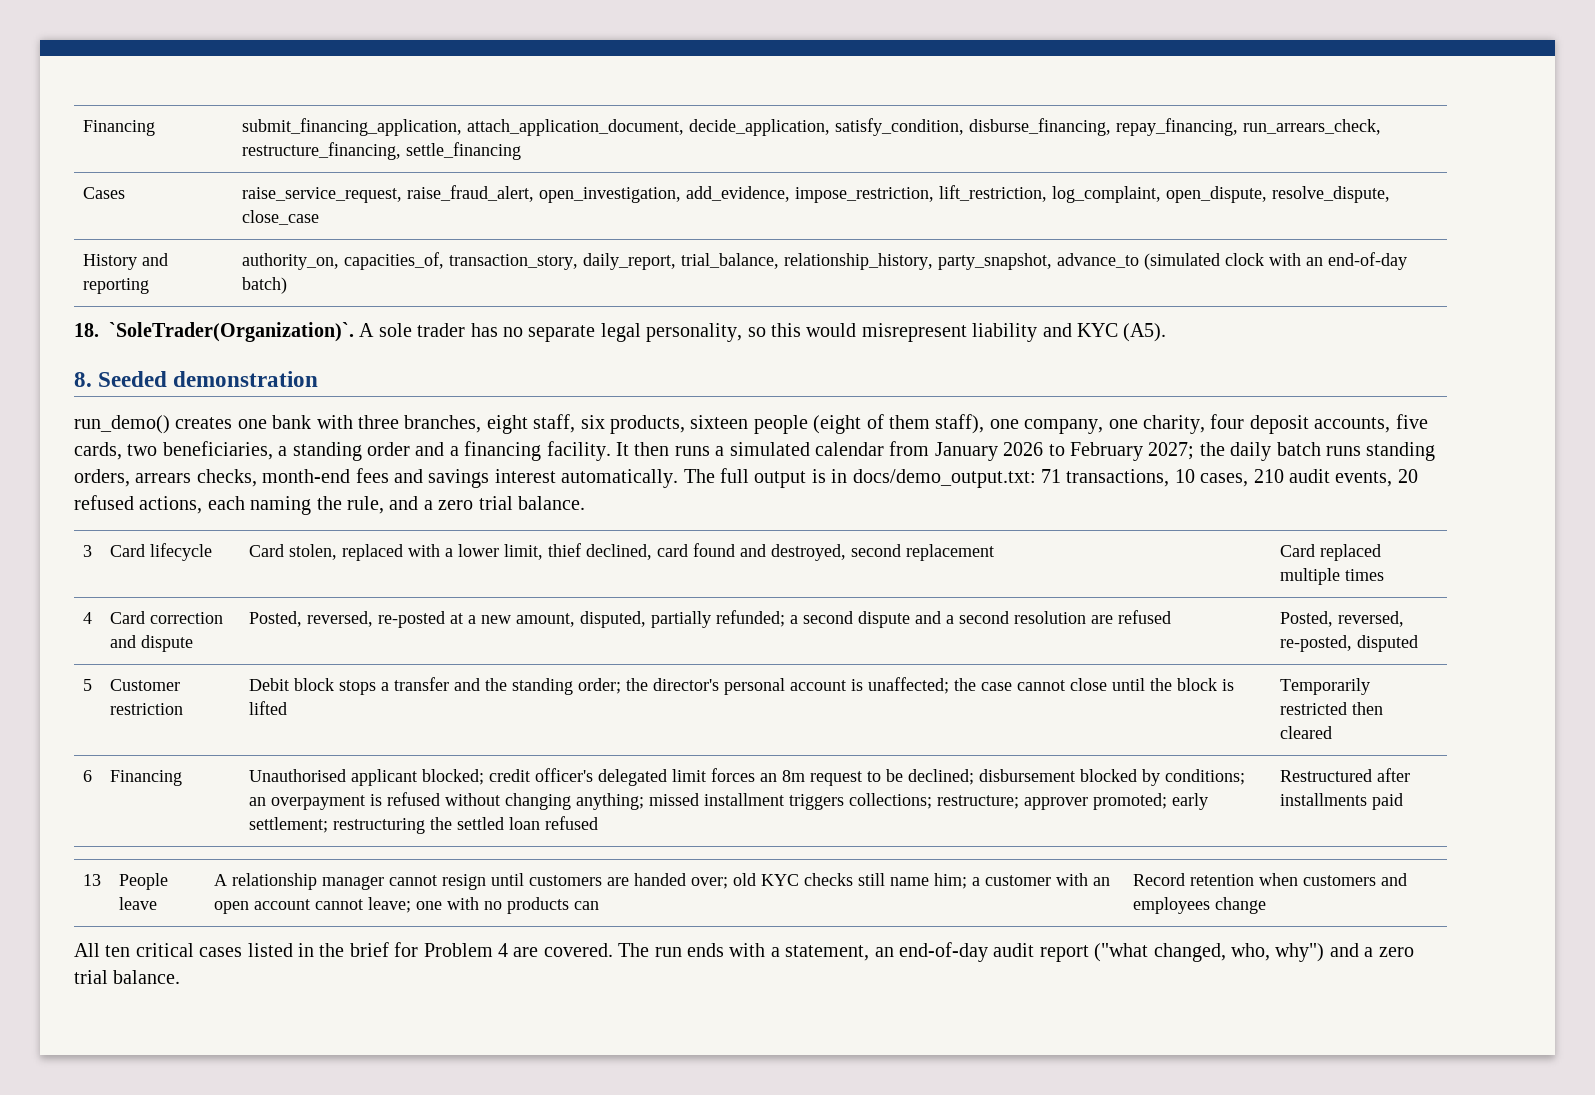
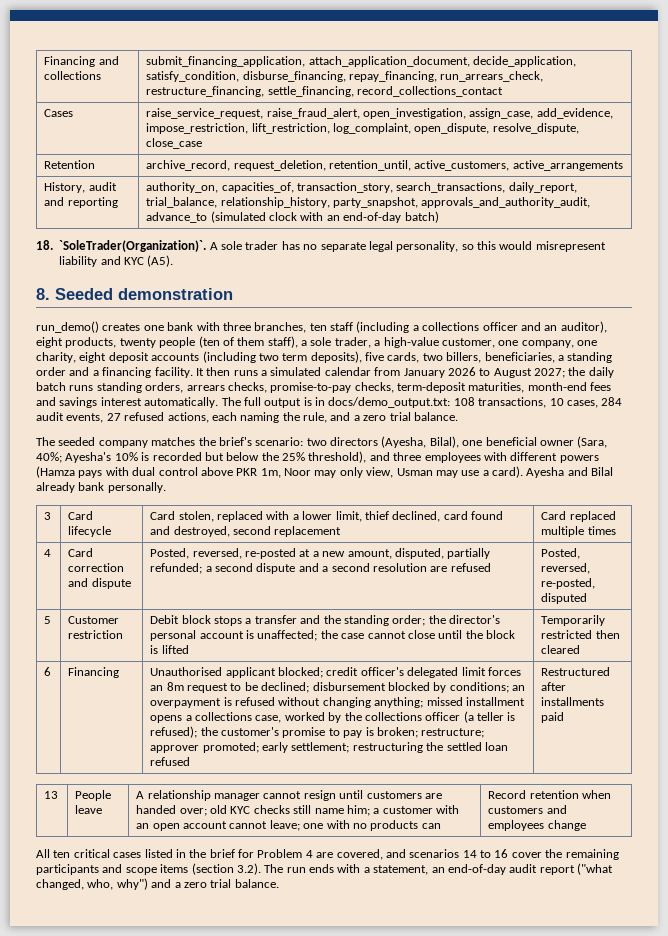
[82,120,155,136] Financing -> [44,56,119,67] [44,71,102,80] Financing and collections
[405,142,521,160] settle_financing -> [267,86,504,97] settle_financing, record_collections_contact
(681, 195) none -> [469,108,534,119] assign_case,
[82,254,137,270] History -> [44,160,96,169] [146,160,623,171] [44,182,117,193] Retention | archive_record, request_deletion, retention_until, active_customers, active_arrangements // History, audit
(578, 262) none -> [396,182,506,193] search_transactions,
(1052, 261) none -> [421,197,591,208] approvals_and_authority_audit,
[486,414,1391,434] eight staff, six products, sixteen people (eight of them staff), one company, one charity, four deposit accounts, -> [309,321,607,333] [36,336,597,348] [36,351,362,363] ten staff (including a collections officer and an auditor), eight products, twenty people (ten of them staff), a sole trader, a high-value customer, one company, one charity, eight deposit accounts (including two term deposits),
(158, 450) none -> [446,352,482,363] billers,
[1069,442,1143,461] February -> [493,368,532,378] August
(257, 478) none -> [270,382,525,393] promise-to-pay checks, term-deposit maturities,
[1040,469,1061,483] 71 -> [453,397,475,406] 108
[1253,469,1284,483] 210 -> [601,397,623,406] 284
[1397,469,1418,483] 20 -> [106,413,121,421] 27
(585, 503) none -> [36,436,608,448] [36,451,599,463] [36,466,614,478] [36,482,166,493] // The seeded company matches the brief's scenario: two directors (Ayesha, Bilal), one beneficial owner (Sara, 40%; Ayesha's 10% is recorded but below the 25% threshold), and three employees with different powers (Hamza pays with dual control above PKR 1m, Noor may only view, Usman may use a card). Ayesha and Bilal already bank personally.
[788,793,932,810] triggers collections; -> [150,711,516,723] [150,726,418,738] opens a collections case, worked by the collections officer (a teller is refused); the customer's promise to pay is broken;
[543,943,613,957] covered. -> [336,849,619,860] [36,863,261,875] covered, and scenarios 14 to 16 cover the remaining participants and scope items (section 3.2).

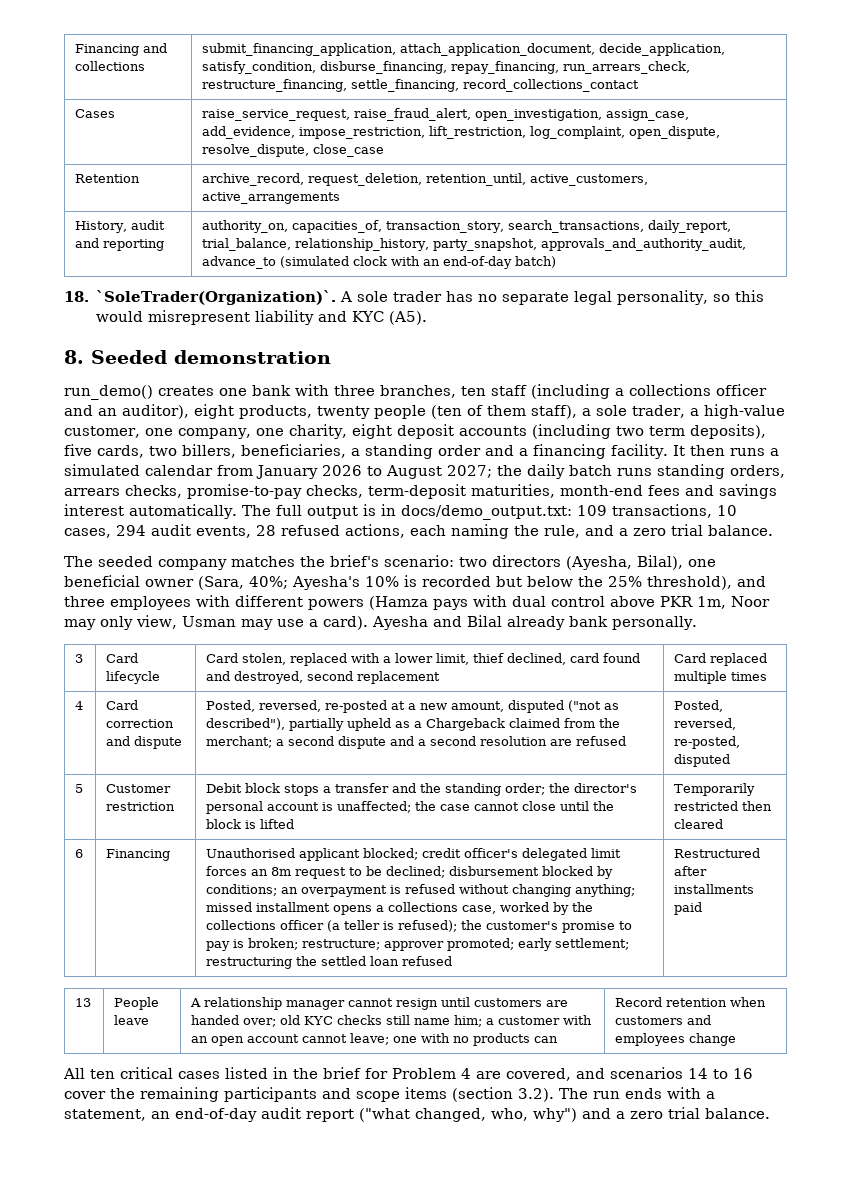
[453,397,475,406] 108 -> [576,505,607,516] 109
[601,397,623,406] 284 -> [116,525,146,536] 294
[106,413,121,421] 27 -> [256,525,276,536] 28
[394,548,491,559] [150,563,203,574] disputed, partially refunded; -> [508,700,620,713] [206,718,621,731] [206,736,273,748] disputed ("not as described"), partially upheld as a Chargeback claimed from the merchant;

